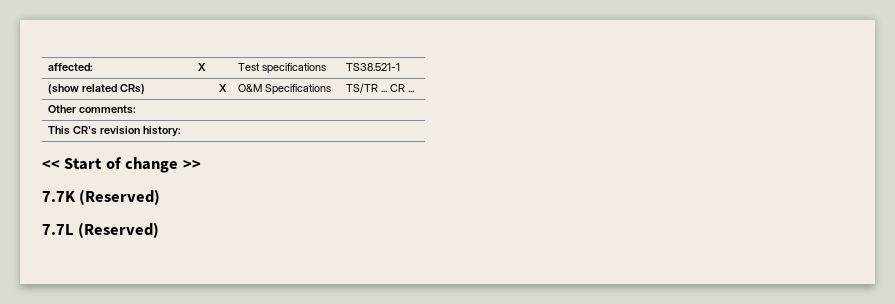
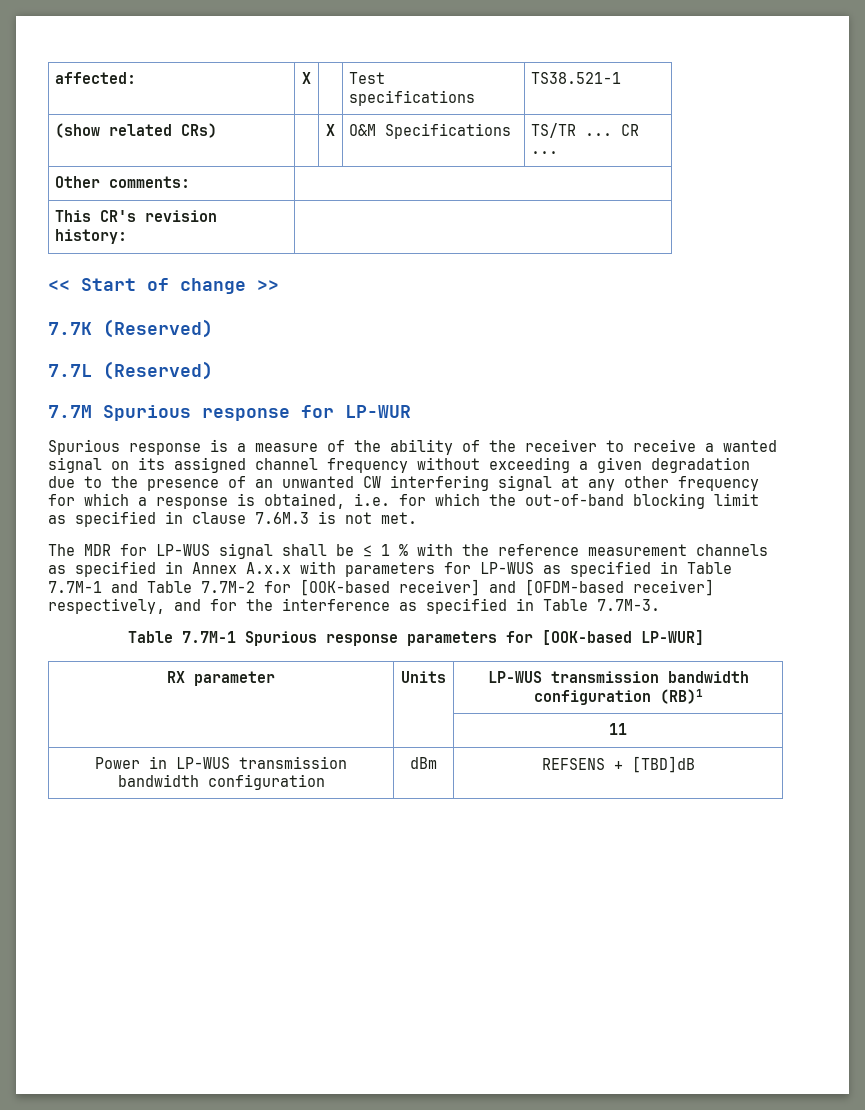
(160, 230) none -> [48,405,411,421] [48,439,777,455] [48,457,750,473] [48,475,759,491] [48,493,759,509] [48,511,417,527] [48,543,768,559] [48,561,732,577] [48,579,714,596] [48,598,660,614] [127,630,704,646] [167,671,275,686] [401,671,446,683] [487,671,749,683] [533,689,703,705] [609,723,627,735] [95,756,347,769] [117,774,325,790] [410,757,437,769] [541,756,695,773] // 7.7M Spurious response for LP-WUR // Spurious response is a measure of the ability of the receiver to receive a wanted signal on its assigned channel frequency without exceeding a given degradation due to the presence of an unwanted CW interfering signal at any other frequency for which a response is obtained, i.e. for which the out-of-band blocking limit as specified in clause 7.6M.3 is not met. // The MDR for LP-WUS signal shall be ≤ 1 % with the reference measurement channels as specified in Annex A.x.x with parameters for LP-WUS as specified in Table 7.7M-1 and Table 7.7M-2 for [OOK-based receiver] and [OFDM-based receiver] respectively, and for the interference as specified in Table 7.7M-3. // Table 7.7M-1 Spurious response parameters for [OOK-based LP-WUR] // RX parameter | Units | LP-WUS transmission bandwidth configuration (RB)1 // | | 11 // Power in LP-WUS transmission bandwidth configuration | dBm | REFSENS + [TBD]dB

